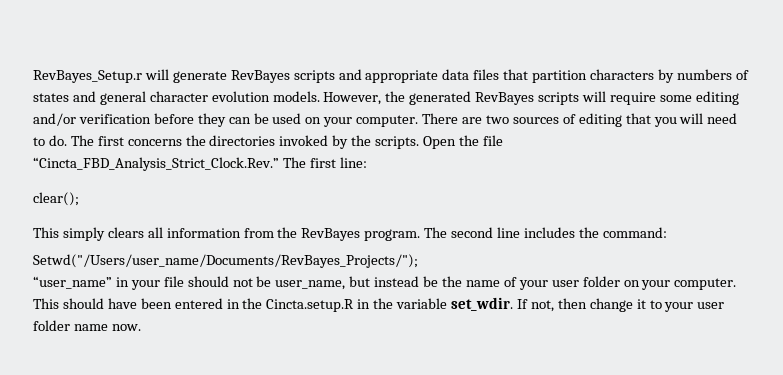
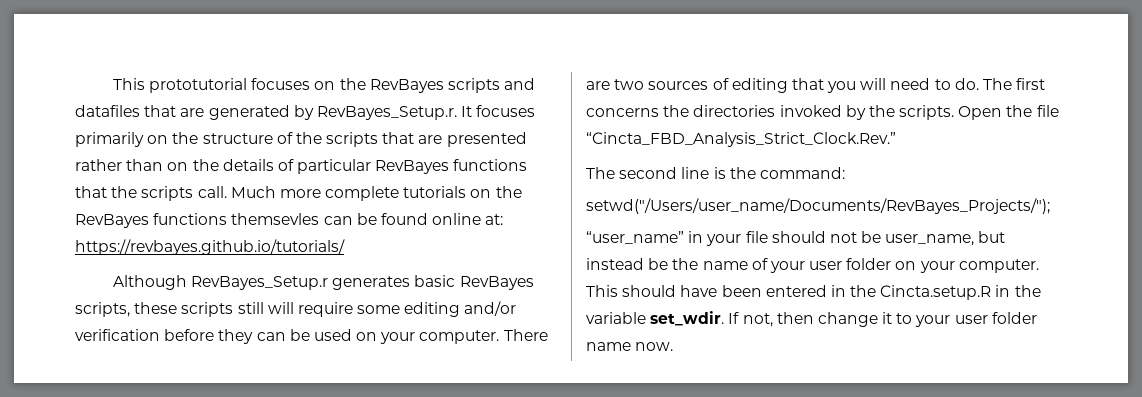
[33,69,749,83] [33,91,580,105] RevBayes_Setup.r will generate RevBayes scripts and appropriate data files that partition characters by numbers of states and general character evolution models. However, the generated RevBayes scripts -> [112,78,536,93] [75,105,536,120] [75,132,527,147] [75,159,528,174] [75,186,522,201] [75,213,504,228] [75,239,345,255] [112,275,534,290] [75,302,264,317] This prototutorial focuses on the RevBayes scripts and datafiles that are generated by RevBayes_Setup.r. It focuses primarily on the structure of the scripts that are presented rather than on the details of particular RevBayes functions that the scripts call. Much more complete tutorials on the RevBayes functions themsevles can be found online at: https://revbayes.github.io/tutorials/ // Although RevBayes_Setup.r generates basic RevBayes scripts, these scripts still
[282,157,367,168] [33,192,79,206] [33,227,421,241] The first line: // clear(); // This simply clears all information from the RevBayes program. -> (896, 139) //
[523,227,575,238] includes -> [713,167,726,179] is
[33,254,418,268] Setwd("/Users/user_name/Documents/RevBayes_Projects/"); -> [586,198,1050,214] setwd("/Users/user_name/Documents/RevBayes_Projects/");

